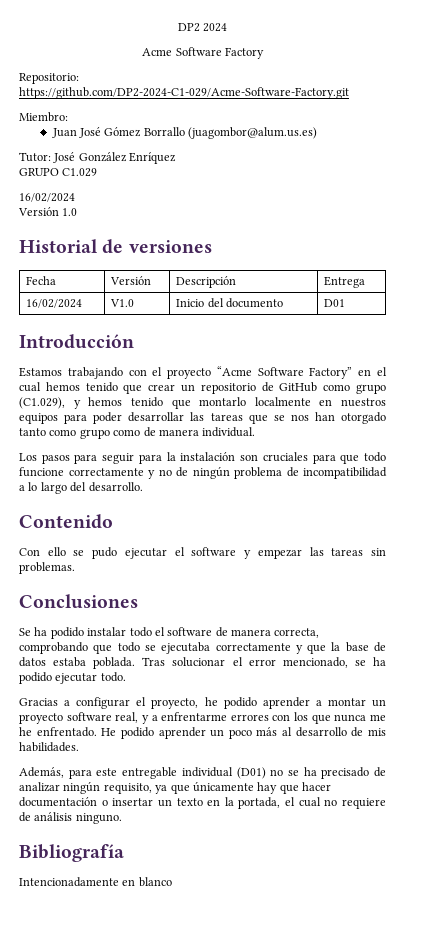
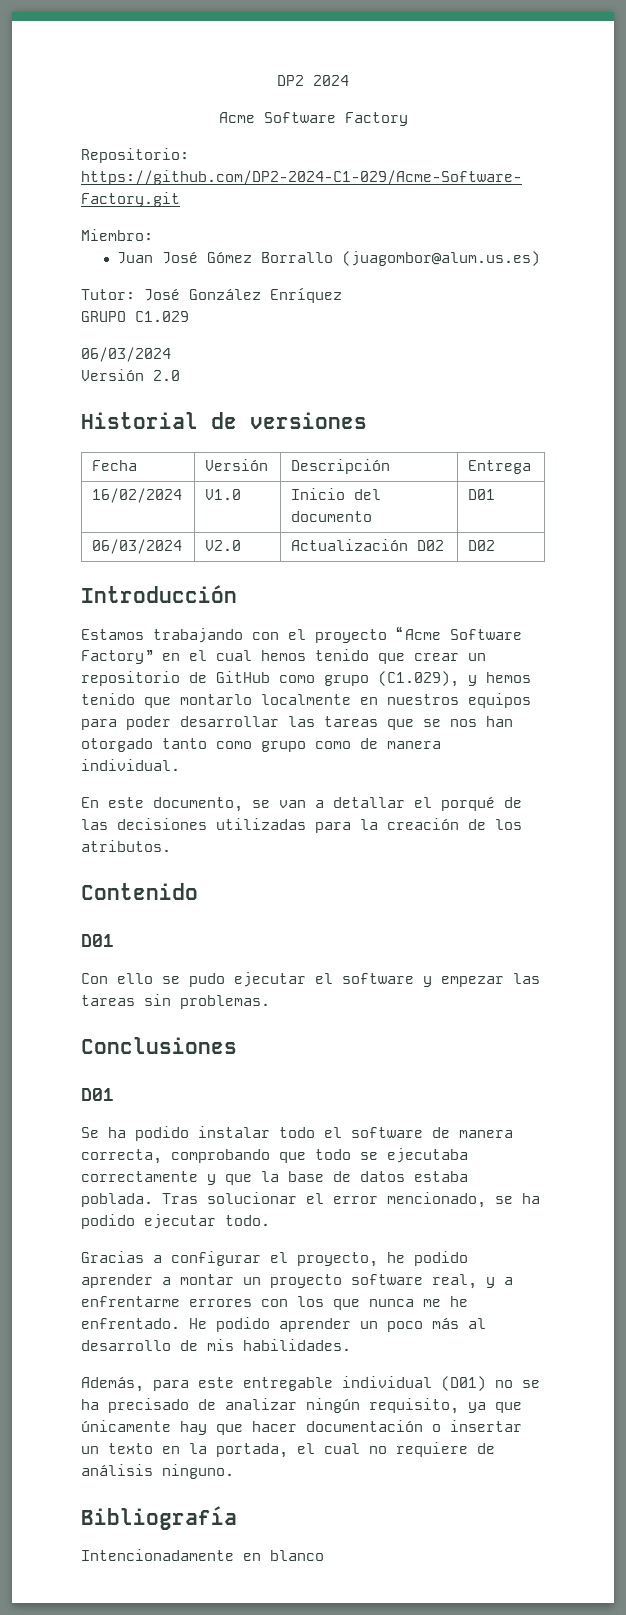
[19,193,75,202] [18,207,78,216] 16/02/2024 // Versión 1.0 -> [81,347,171,362] [81,369,180,381] 06/03/2024 // Versión 2.0
(346, 303) none -> [92,539,183,554] [205,540,242,551] [291,539,445,551] [468,540,496,551] // 06/03/2024 | V2.0 | Actualización D02 | D02
[19,452,387,464] [19,466,387,479] [19,482,143,494] Los pasos para seguir para la instalación son cruciales para que todo funcione correctamente y no de ningún problema de incompatibilidad a lo largo del desarrollo. -> [81,796,522,812] [81,818,522,833] [81,840,171,852] En este documento, se van a detallar el porqué de las decisiones utilizadas para la creación de los atributos.
(113, 521) none -> [81,934,114,947] // D01
(138, 601) none -> [81,1088,114,1101] // D01

